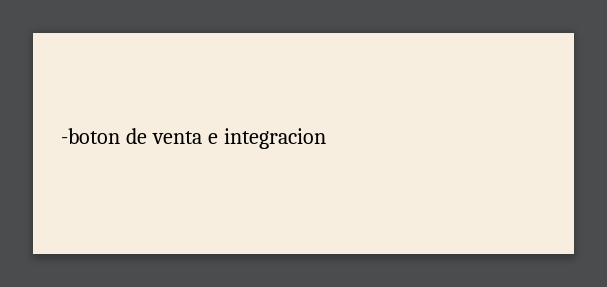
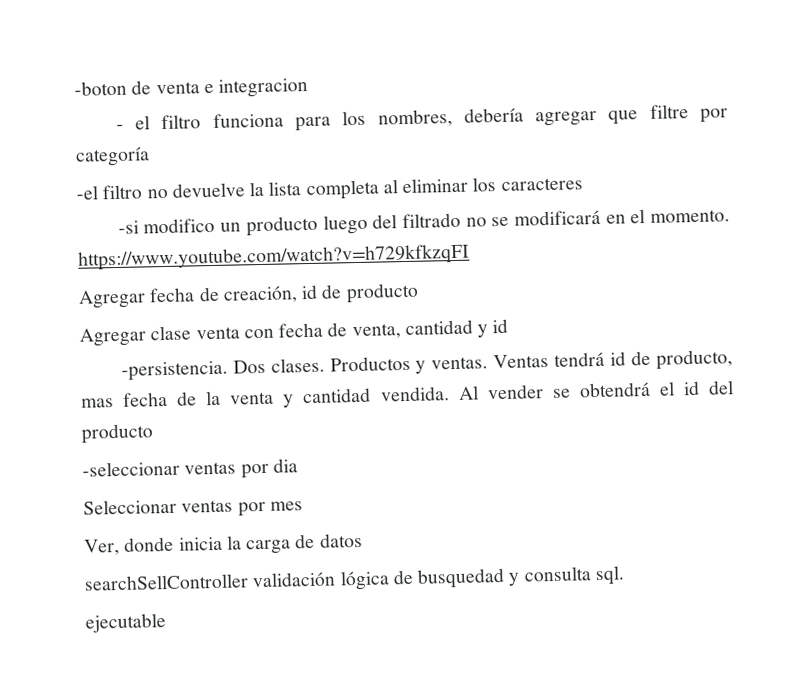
(326, 138) none -> [115,104,728,132] [75,146,150,167] [76,177,583,201] [117,209,730,237] [78,243,470,271] [78,282,419,309] [79,318,509,347] [120,349,734,381] [81,380,734,408] [81,423,154,444] [82,458,298,479] [83,498,303,517] [84,532,363,556] [84,565,625,591] [85,613,166,633] // - el filtro funciona para los nombres, debería agregar que filtre por categoría // -el filtro no devuelve la lista completa al eliminar los caracteres // -si modifico un producto luego del filtrado no se modificará en el momento. https://www.youtube.com/watch?v=h729kfkzqFI // Agregar fecha de creación, id de producto // Agregar clase venta con fecha de venta, cantidad y id // -persistencia. Dos clases. Productos y ventas. Ventas tendrá id de producto, mas fecha de la venta y cantidad vendida. Al vender se obtendrá el id del producto // -seleccionar ventas por dia // Seleccionar ventas por mes // Ver, donde inicia la carga de datos // searchSellController validación lógica de busquedad y consulta sql. // ejecutable

